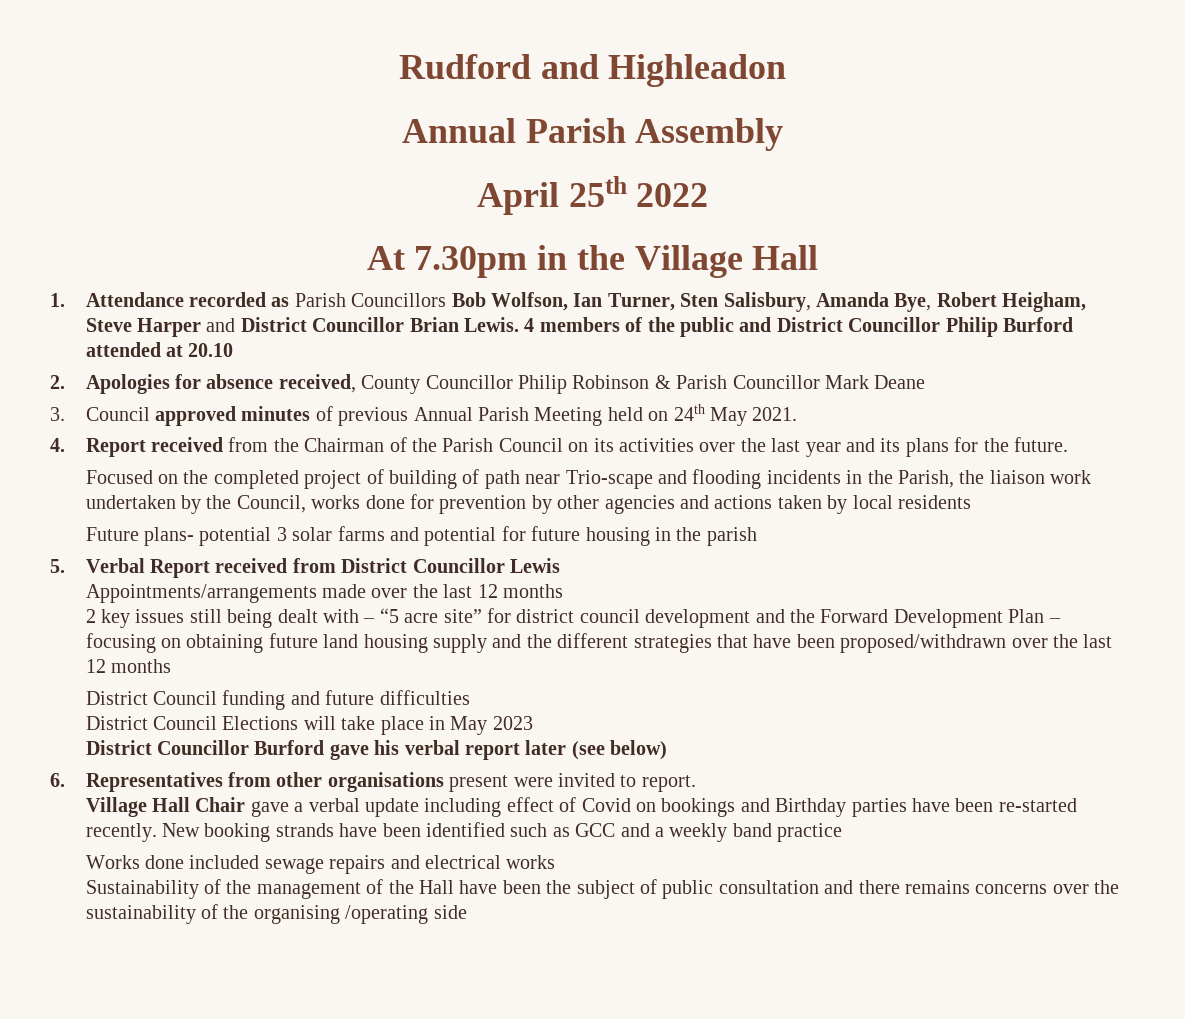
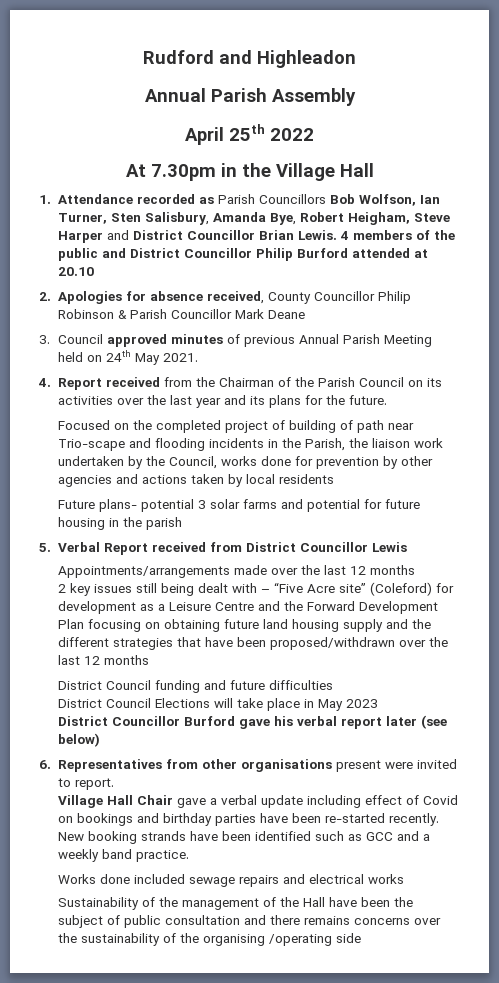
[379,608,751,628] “5 acre site” for district council development -> [274,582,455,596] [58,601,255,614] “Five Acre site” (Coleford) for development as a Leisure Centre
[1048,618,1061,623] – -> (85, 624) none
[775,798,847,817] Birthday -> [163,813,213,826] birthday
[777,823,843,842] practice -> [136,850,190,862] practice.

